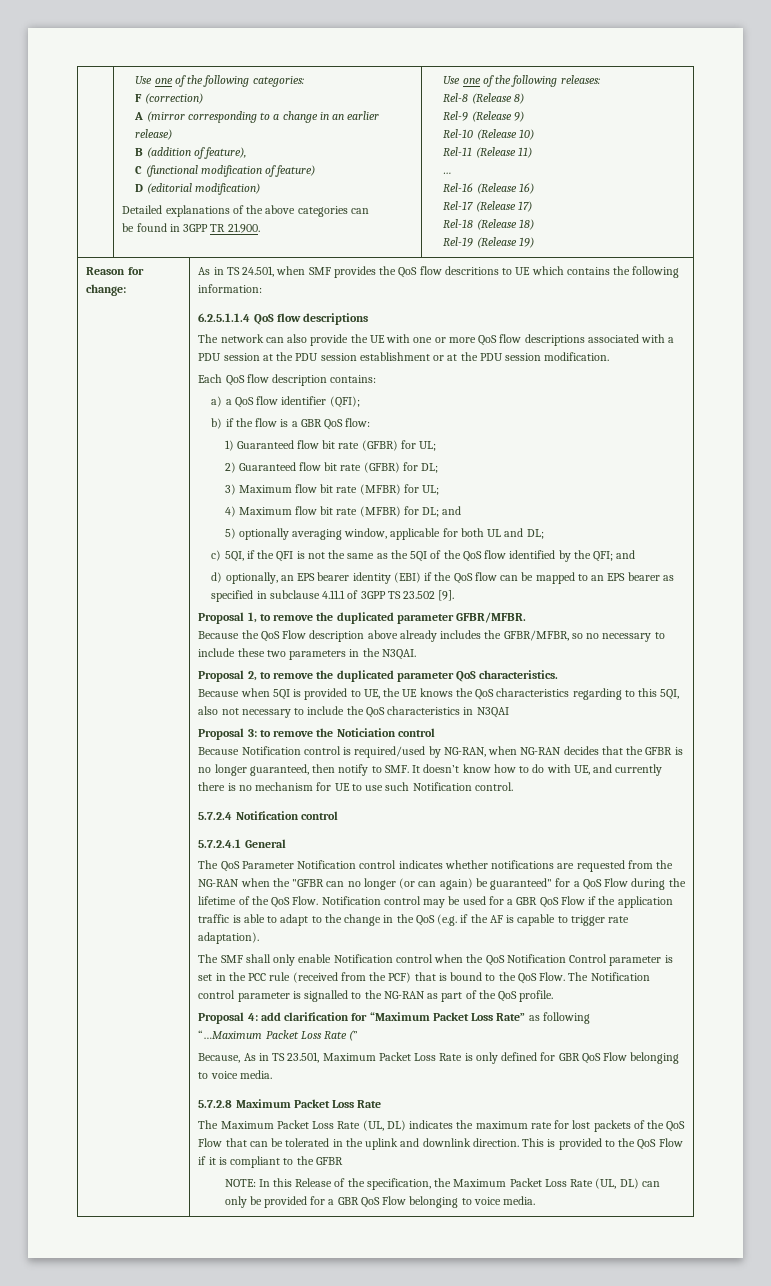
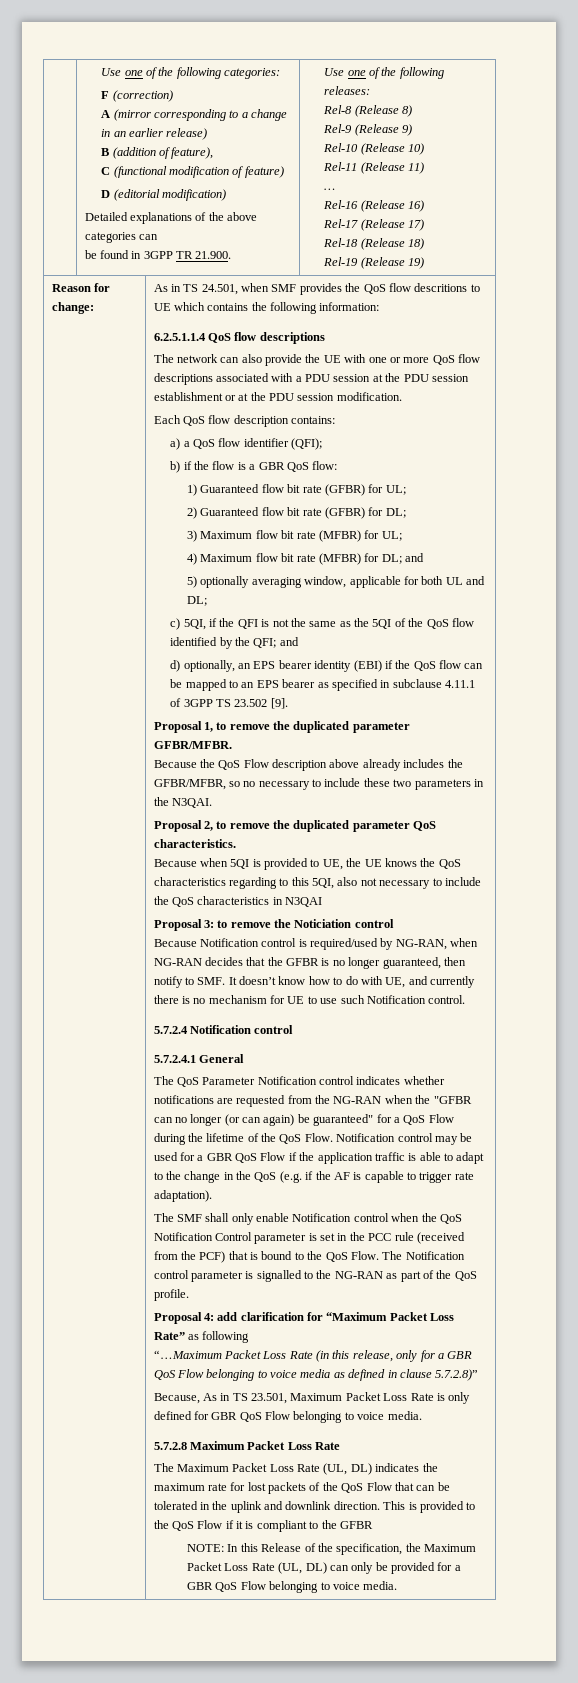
[349,1030,359,1041] (” -> [316,1350,473,1362] [153,1369,479,1381] (in this release, only for a GBR QoS Flow belonging to voice media as defined in clause 5.7.2.8)”

